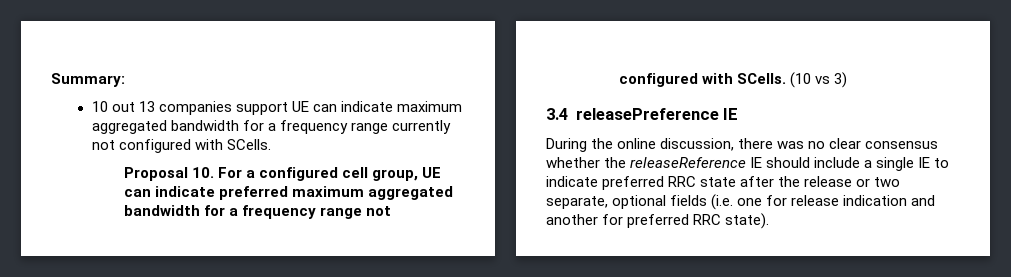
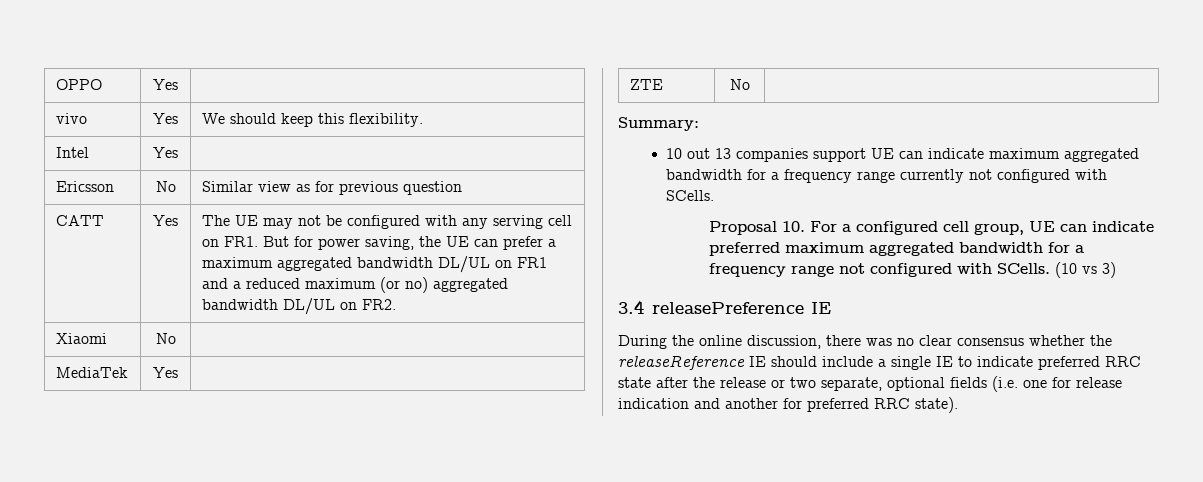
(51, 80) none -> [55,79,102,90] [153,79,178,90] [55,113,87,124] [153,113,178,124] [201,113,423,127] [55,147,89,158] [153,147,178,158] [55,181,114,192] [155,181,176,192] [201,181,462,195] [55,215,104,226] [153,215,178,226] [201,215,572,229] [201,236,556,250] [201,256,547,273] [201,277,508,293] [201,298,396,315] [55,333,107,344] [155,333,176,344] [55,367,128,378] [153,367,178,378] [629,79,663,90] [729,79,750,90] OPPO | Yes | // vivo | Yes | We should keep this flexibility. // Intel | Yes | // Ericsson | No | Similar view as for previous question // CATT | Yes | The UE may not be configured with any serving cell on FR1. But for power saving, the UE can prefer a maximum aggregated bandwidth DL/UL on FR1 and a reduced maximum (or no) aggregated bandwidth DL/UL on FR2. // Xiaomi | No | // MediaTek | Yes | // ZTE | No | //

